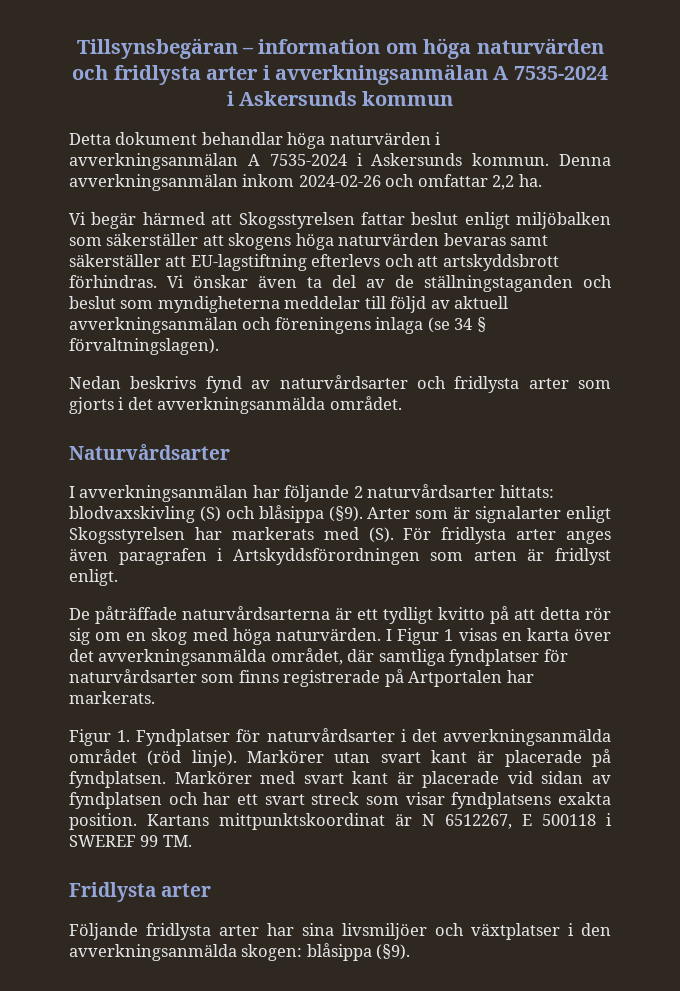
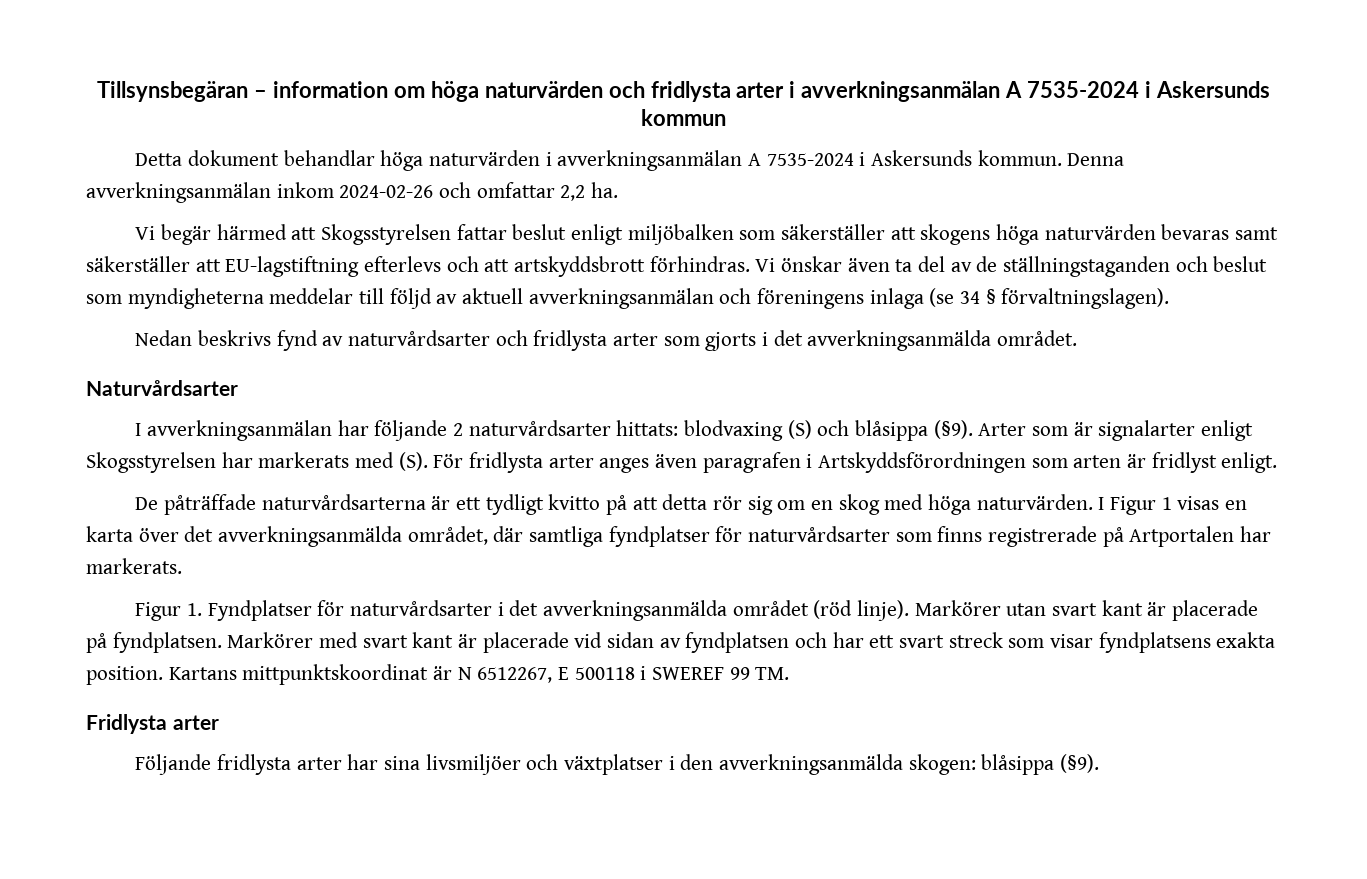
[69,506,195,523] blodvaxskivling -> [684,420,784,441] blodvaxing

